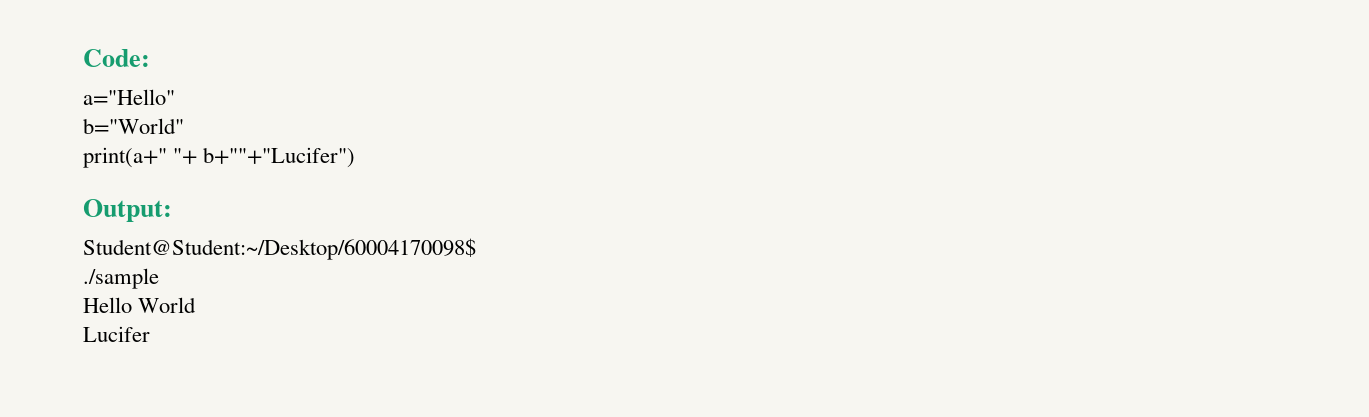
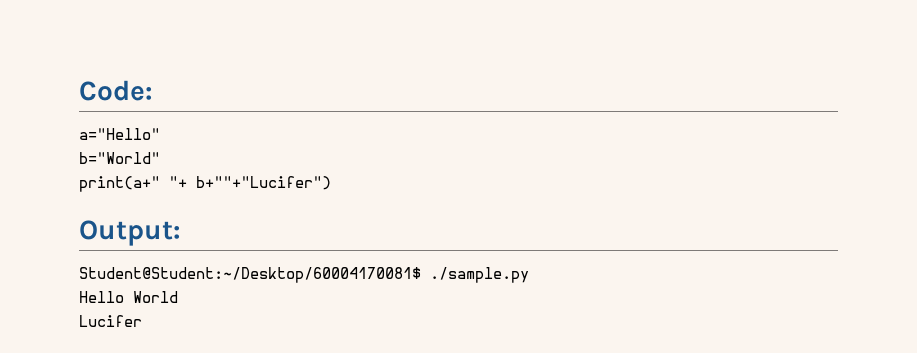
[83,238,476,260] [83,268,159,289] Student@Student:~/Desktop/60004170098$ // ./sample -> [79,267,529,283] Student@Student:~/Desktop/60004170081$ ./sample.py

